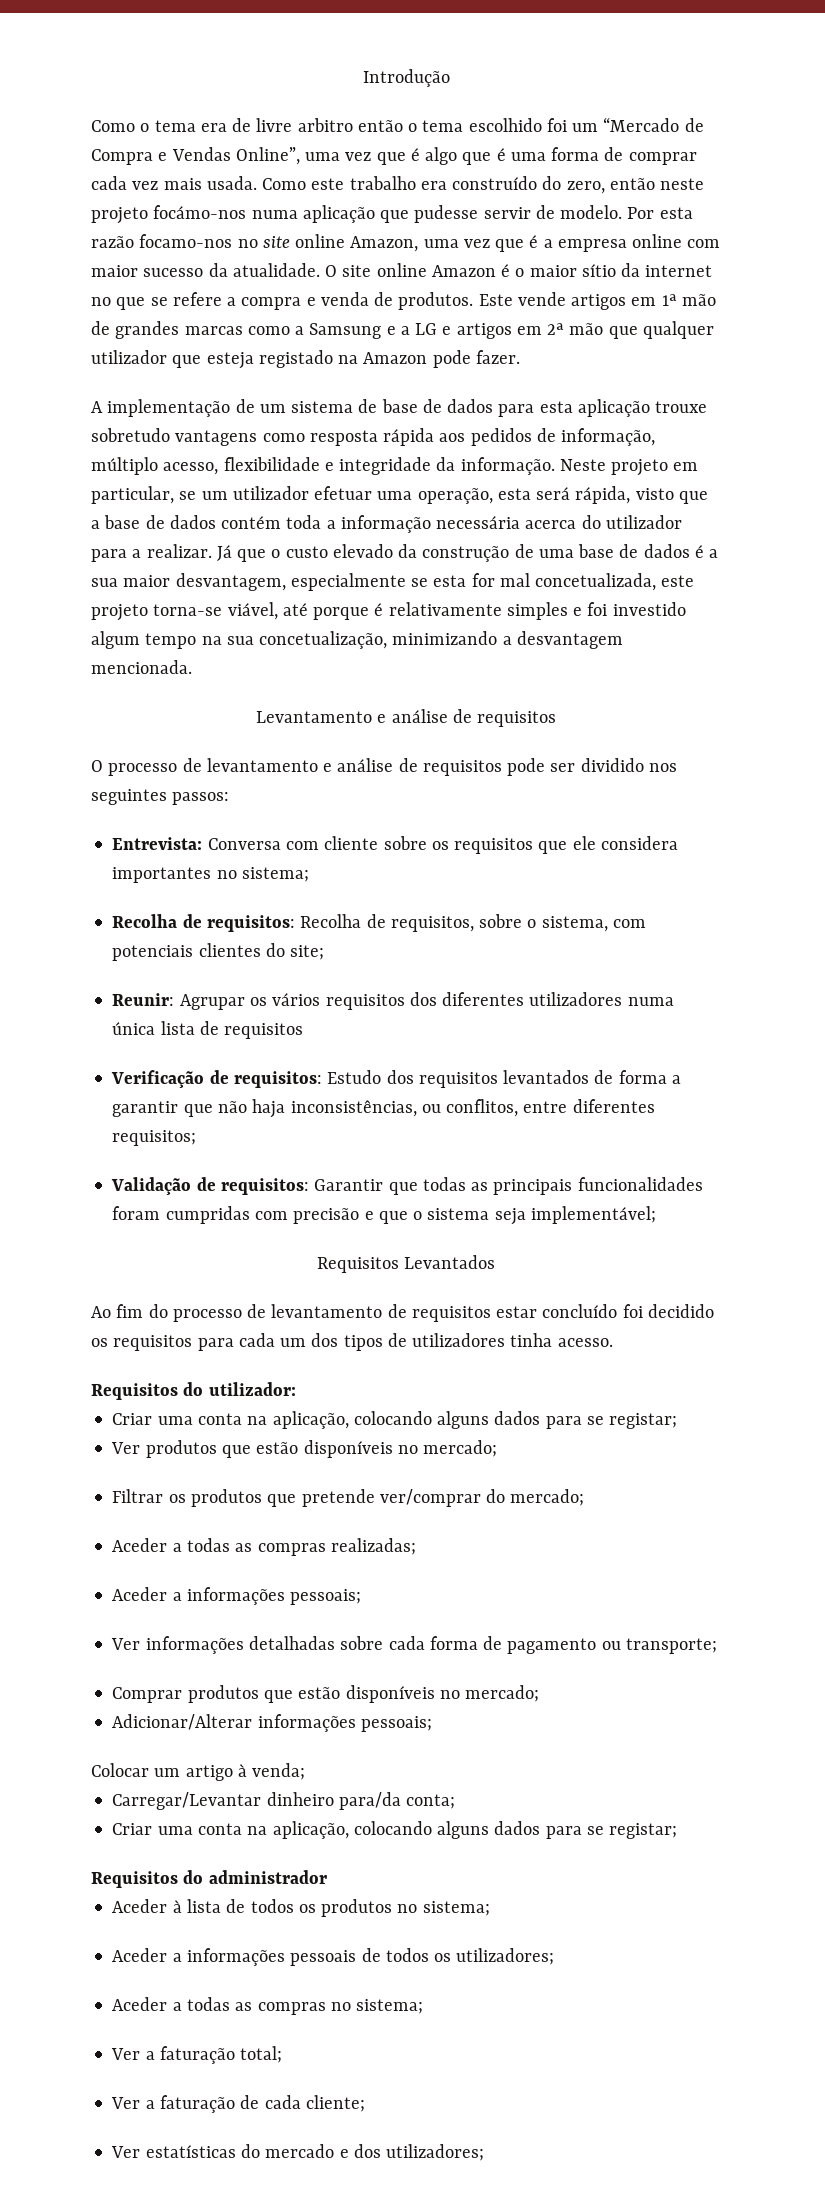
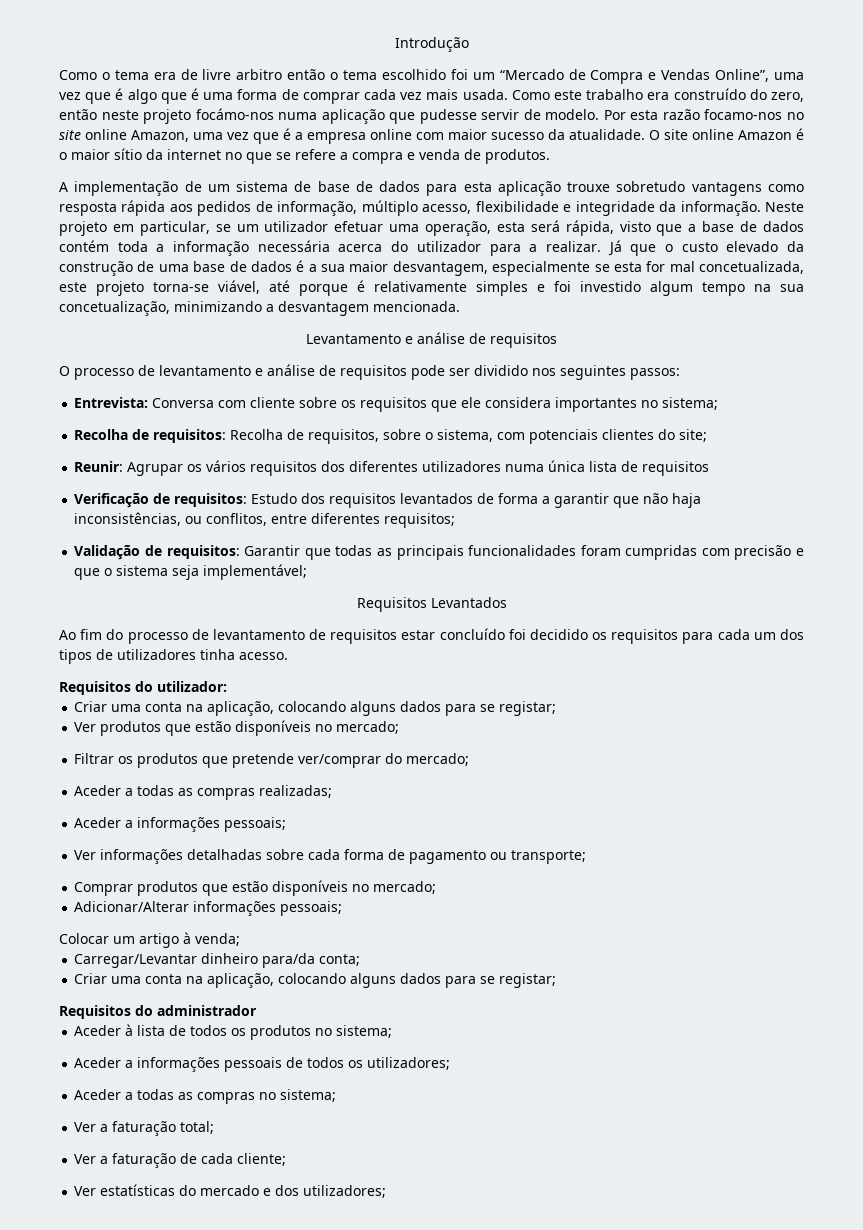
[478,292,716,310] [91,321,714,339] [91,350,520,369] Este vende artigos em 1ª mão de grandes marcas como a Samsung e a LG e artigos em 2ª mão que qualquer utilizador que esteja registado na Amazon pode fazer. -> (550, 156) none

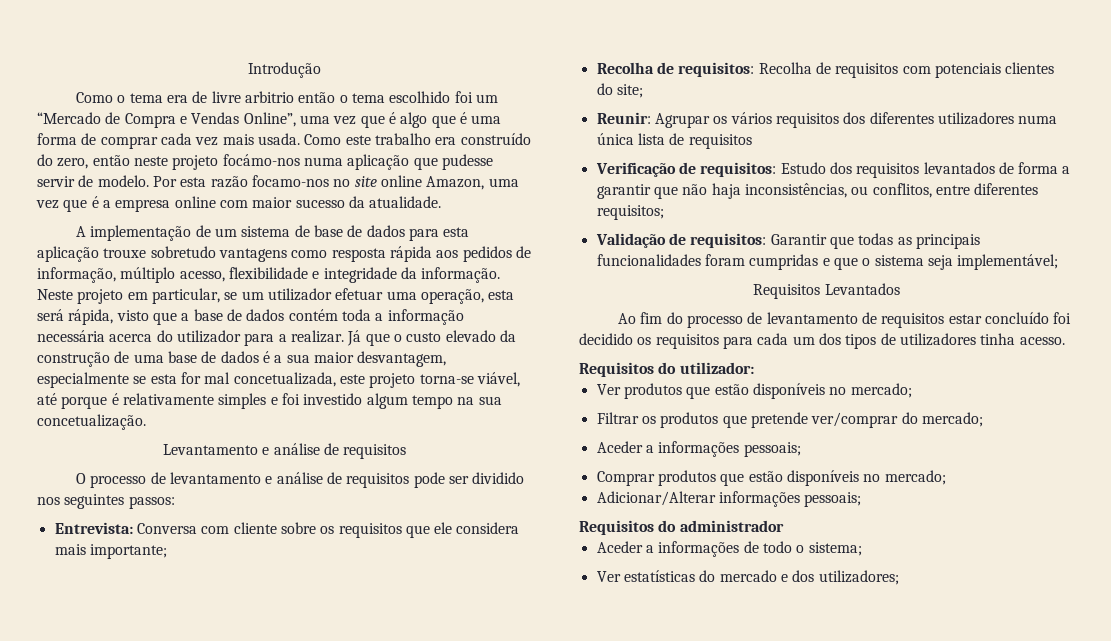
[236,69,283,80] arbitro -> [245,91,295,103] arbitrio
[649,128,804,140] [59,148,550,164] O site online Amazon é o maior sítio da internet no que se refere a compra e venda de produtos. -> (442, 202) none
[59,301,460,316] concetualização, minimizando a desvantagem mencionada. -> [37,414,146,430] concetualização.
[555,397,719,412] importantes no sistema; -> [54,544,167,559] mais importante;
[308,429,494,444] requisitos, sobre o sistema, -> [835,63,899,78] requisitos
[701,545,792,560] com precisão -> (819, 262) none
[74,701,557,716] // Criar uma conta na aplicação, colocando alguns dados para se registar; -> (754, 368) none
[137,785,333,800] [74,817,287,832] [74,849,587,864] todas as compras realizadas; // Aceder a informações pessoais; // Ver informações detalhadas sobre cada forma de pagamento ou transporte; -> [658,441,801,457] informações pessoais;
[59,932,240,948] [74,953,361,968] [74,973,557,988] [59,1005,257,1019] [74,1024,393,1040] [74,1057,451,1072] [74,1089,337,1104] [74,1121,215,1136] [74,1153,287,1168] Colocar um artigo à venda; // Carregar/Levantar dinheiro para/da conta; // Criar uma conta na aplicação, colocando alguns dados para se registar; // Requisitos do administrador // Aceder à lista de todos os produtos no sistema; // Aceder a informações pessoais de todos os utilizadores; // Aceder a todas as compras no sistema; // Ver a faturação total; // Ver a faturação de cada cliente; -> [579,520,784,535] [596,541,862,557] Requisitos do administrador // Aceder a informações de todo o sistema;

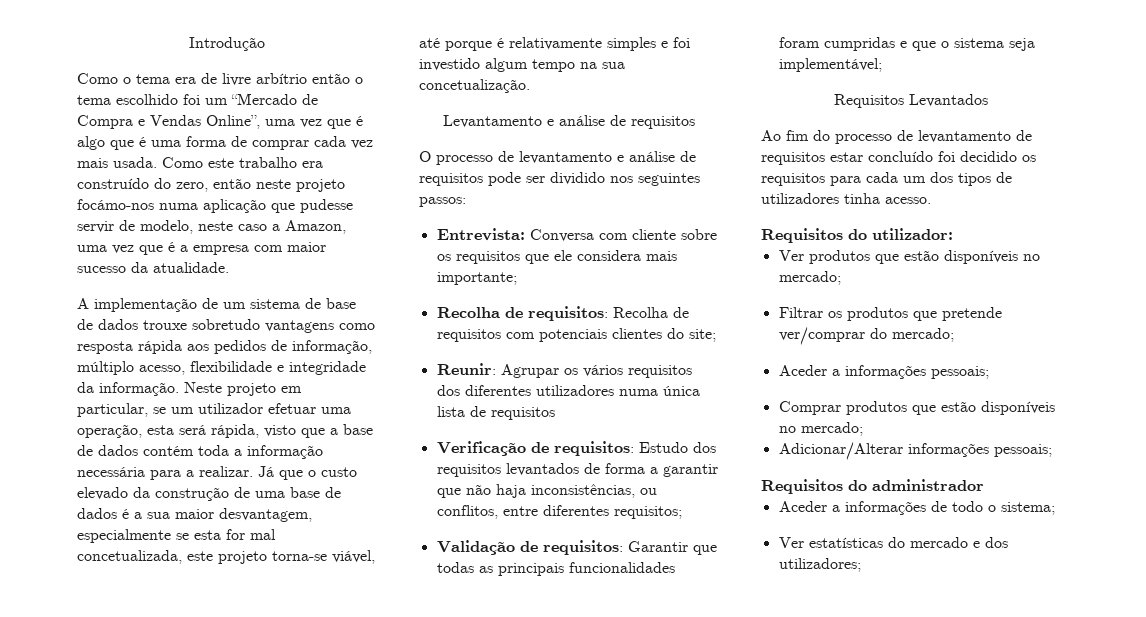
[245,91,295,103] arbitrio -> [256,73,307,84] arbítrio
[97,175,422,188] modelo. Por esta razão focamo-nos no site online -> [140,220,280,234] modelo, neste caso a
[174,196,216,208] online -> (249, 250) none
[409,227,470,241] [37,246,99,262] para esta aplicação -> (138, 324) none
[109,330,241,343] acerca do utilizador -> (145, 472) none

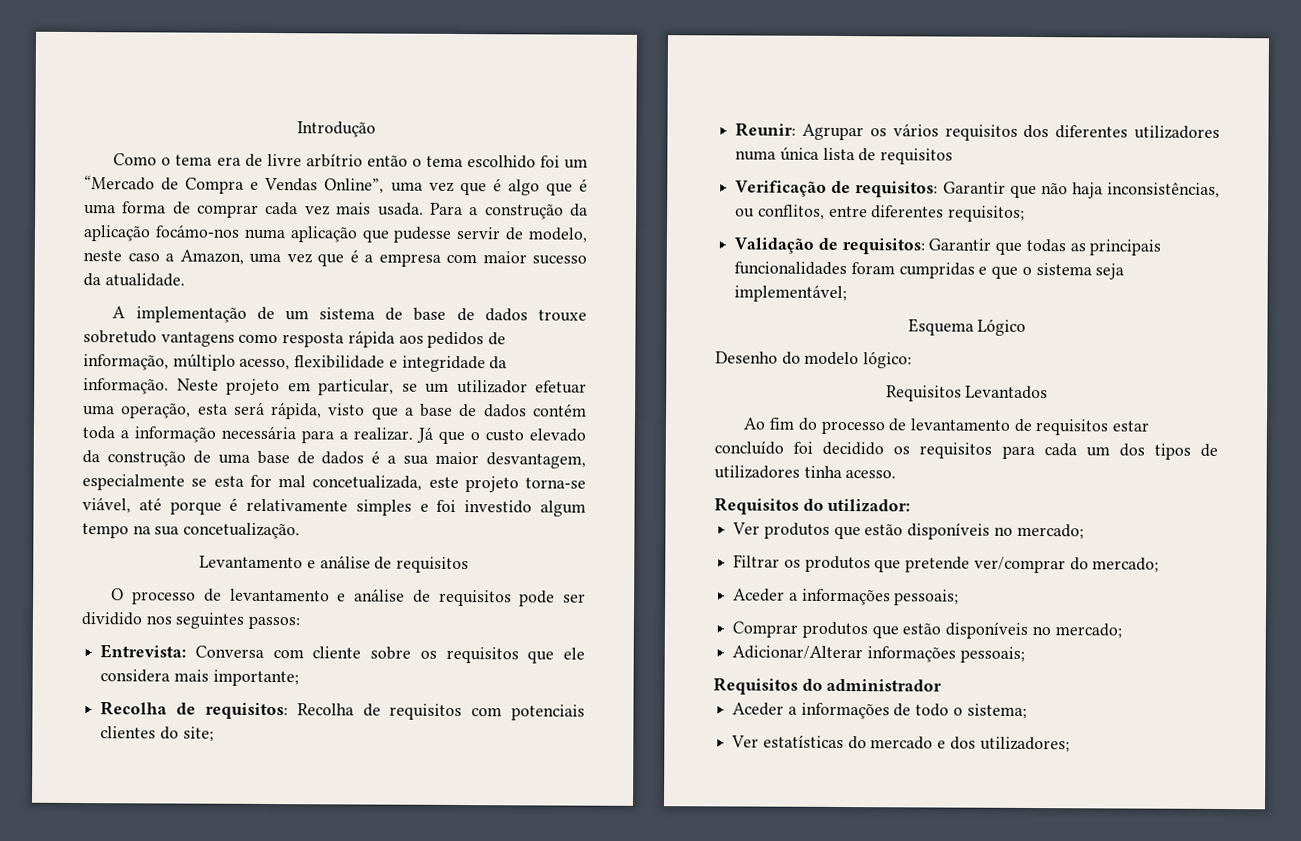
[162,157,323,168] [77,178,345,192] Como este trabalho era construído do zero, então neste projeto -> [429,202,588,220] [83,225,151,242] Para a construção da aplicação
[638,442,716,453] [436,463,718,477] Estudo dos requisitos levantados de forma a garantir -> [942,181,1006,194] Garantir
(882, 65) none -> [907,318,1027,336] [715,351,913,369] // Esquema Lógico // Desenho do modelo lógico:

